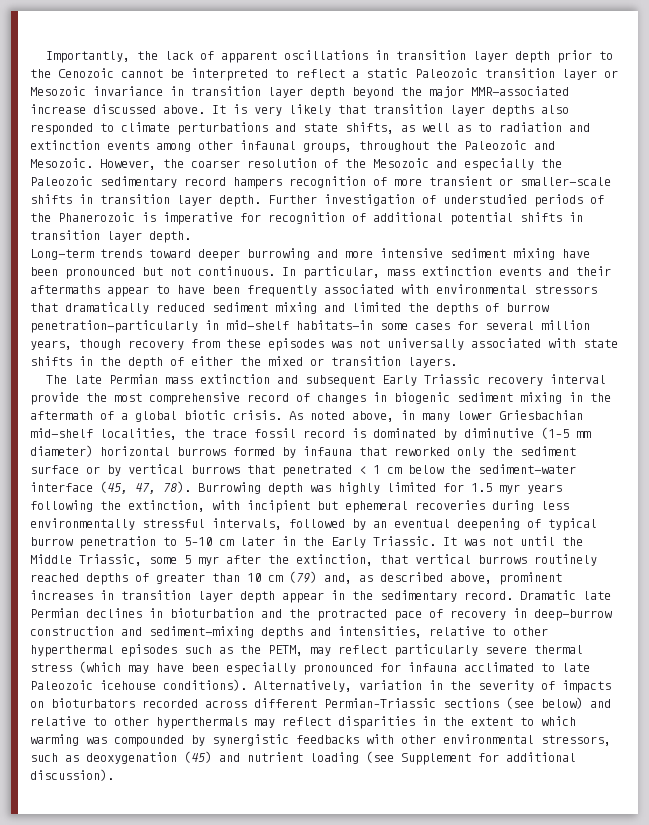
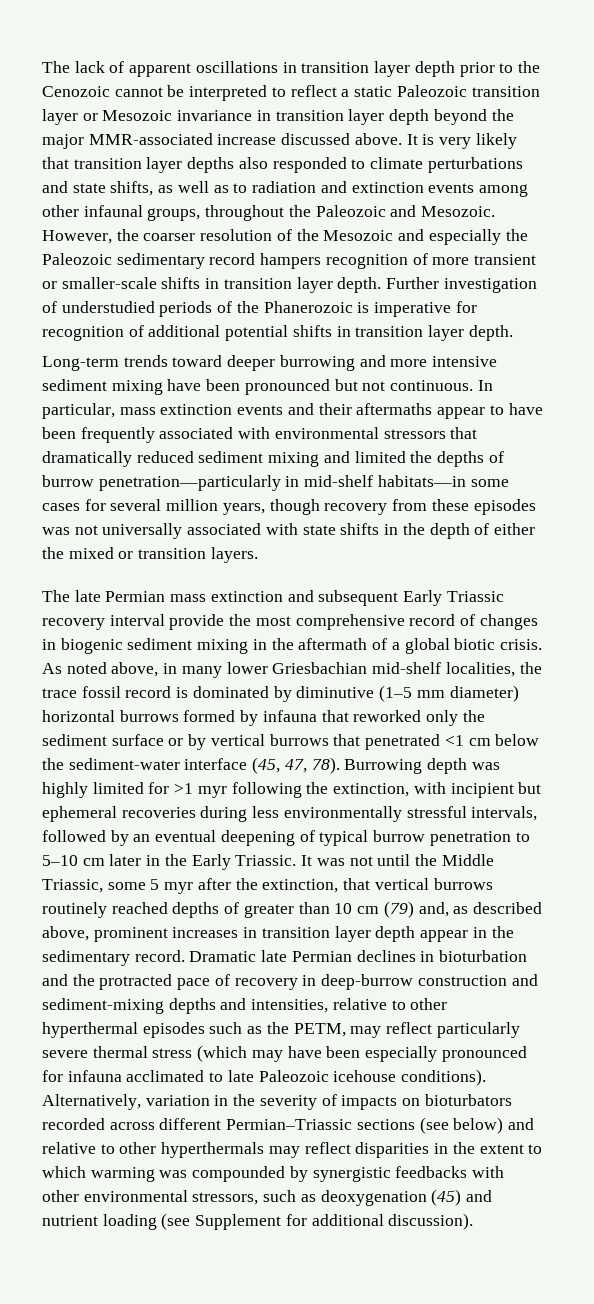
[46,51,159,63] Importantly, the -> [42,61,70,73] The
[359,465,380,474] < 1 -> [444,735,464,746] <1
[471,483,562,494] 1.5 myr years -> [174,783,227,798] >1 myr

